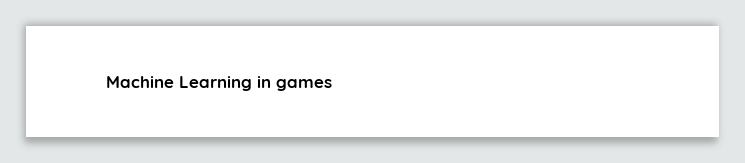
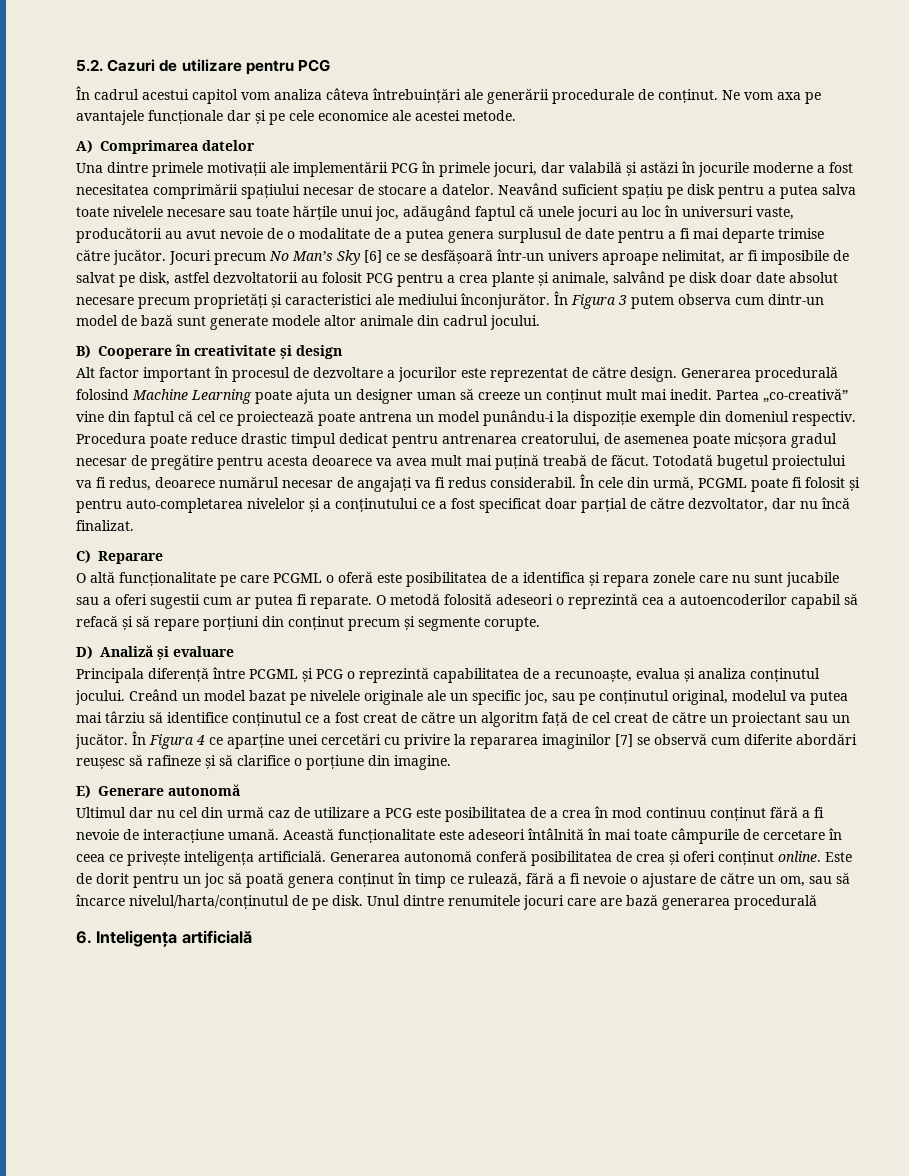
[106,76,332,91] Machine Learning in games -> [76,59,330,75] [76,86,821,104] [76,110,516,125] [76,140,255,154] [76,161,853,177] [76,183,856,199] [76,205,794,221] [76,227,824,243] [76,249,849,265] [76,271,838,287] [76,291,824,309] [76,314,540,330] [76,344,342,359] [76,366,838,382] [76,388,848,404] [76,410,856,426] [76,433,837,448] [76,454,846,470] [76,474,860,492] [76,497,850,513] [76,520,134,531] [76,550,163,564] [76,571,839,587] [76,593,858,609] [76,615,540,631] [76,645,234,660] [76,667,820,683] [75,689,848,705] [76,711,850,727] [75,731,857,749] [76,754,451,770] [76,784,240,798] [76,806,824,822] [76,828,842,844] [76,850,852,866] [76,872,850,888] [76,894,817,910] [76,930,252,947] 5.2. Cazuri de utilizare pentru PCG // În cadrul acestui capitol vom analiza câteva întrebuințări ale generării procedurale de conținut. Ne vom axa pe avantajele funcționale dar și pe cele economice ale acestei metode. // A) Comprimarea datelor // Una dintre primele motivații ale implementării PCG în primele jocuri, dar valabilă și astăzi în jocurile moderne a fost necesitatea comprimării spațiului necesar de stocare a datelor. Neavând suficient spațiu pe disk pentru a putea salva toate nivelele necesare sau toate hărțile unui joc, adăugând faptul că unele jocuri au loc în universuri vaste, producătorii au avut nevoie de o modalitate de a putea genera surplusul de date pentru a fi mai departe trimise către jucător. Jocuri precum No Man’s Sky [6] ce se desfășoară într-un univers aproape nelimitat, ar fi imposibile de salvat pe disk, astfel dezvoltatorii au folosit PCG pentru a crea plante și animale, salvând pe disk doar date absolut necesare precum proprietăți și caracteristici ale mediului înconjurător. În Figura 3 putem observa cum dintr-un model de bază sunt generate modele altor animale din cadrul jocului. // B) Cooperare în creativitate și design // Alt factor important în procesul de dezvoltare a jocurilor este reprezentat de către design. Generarea procedurală folosind Machine Learning poate ajuta un designer uman să creeze un conținut mult mai inedit. Partea „co-creativă” vine din faptul că cel ce proiectează poate antrena un model punându-i la dispoziție exemple din domeniul respectiv. Procedura poate reduce drastic timpul dedicat pentru antrenarea creatorului, de asemenea poate micșora gradul necesar de pregătire pentru acesta deoarece va avea mult mai puțină treabă de făcut. Totodată bugetul proiectului va fi redus, deoarece numărul necesar de angajați va fi redus considerabil. În cele din urmă, PCGML poate fi folosit și pentru auto-completarea nivelelor și a conținutului ce a fost specificat doar parțial de către dezvoltator, dar nu încă finalizat. // C) Reparare // O altă funcționalitate pe care PCGML o oferă este posibilitatea de a identifica și repara zonele care nu sunt jucabile sau a oferi sugestii cum ar putea fi reparate. O metodă folosită adeseori o reprezintă cea a autoencoderilor capabil să refacă și să repare porțiuni din conținut precum și segmente corupte. // D) Analiză și evaluare // Principala diferență între PCGML și PCG o reprezintă capabilitatea de a recunoaște, evalua și analiza conținutul jocului. Creând un model bazat pe nivelele originale ale un specific joc, sau pe conținutul original, modelul va putea mai târziu să identifice conținutul ce a fost creat de către un algoritm față de cel creat de către un proiectant sau un jucător. În Figura 4 ce aparține unei cercetări cu privire la repararea imaginilor [7] se observă cum diferite abordări reușesc să rafineze și să clarifice o porțiune din imagine. // E) Generare autonomă // Ultimul dar nu cel din urmă caz de utilizare a PCG este posibilitatea de a crea în mod continuu conținut fără a fi nevoie de interacțiune umană. Această funcționalitate este adeseori întâlnită în mai toate câmpurile de cercetare în ceea ce privește inteligența artificială. Generarea autonomă conferă posibilitatea de crea și oferi conținut online. Este de dorit pentru un joc să poată genera conținut în timp ce rulează, fără a fi nevoie o ajustare de către un om, sau să încarce nivelul/harta/conținutul de pe disk. Unul dintre renumitele jocuri care are bază generarea procedurală // 6. Inteligența artificială

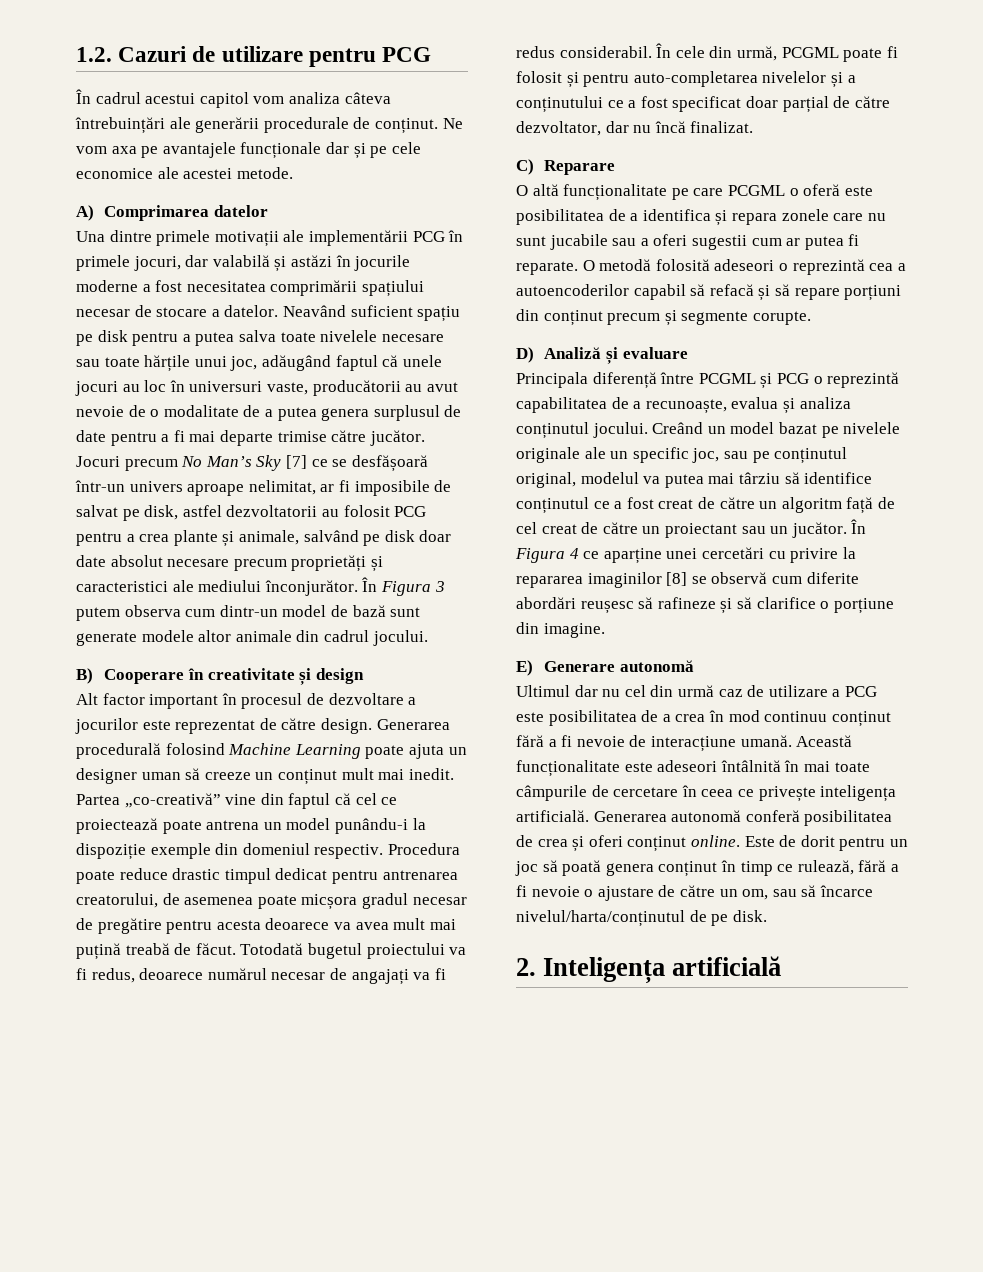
[76,59,103,72] 5.2. -> [76,47,112,62] 1.2.
[364,250,382,263] [6] -> [285,455,307,469] [7]
[615,734,633,747] [7] -> [666,572,688,586] [8]
[367,894,817,910] [76,931,92,944] Unul dintre renumitele jocuri care are bază generarea procedurală // 6. -> [516,958,536,976] // 2.

